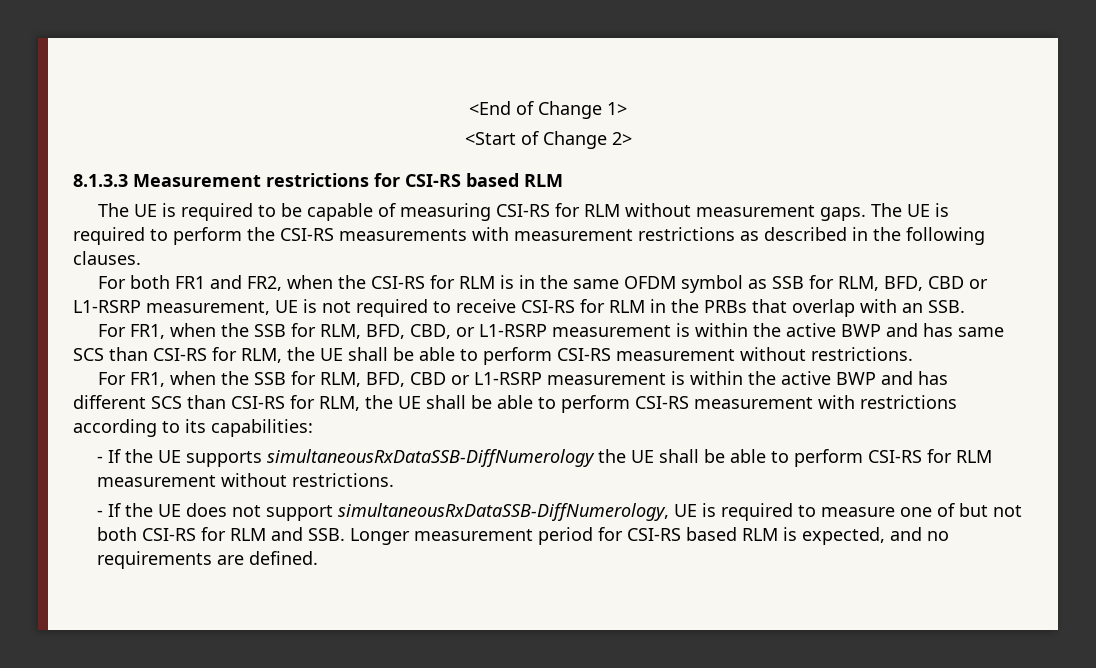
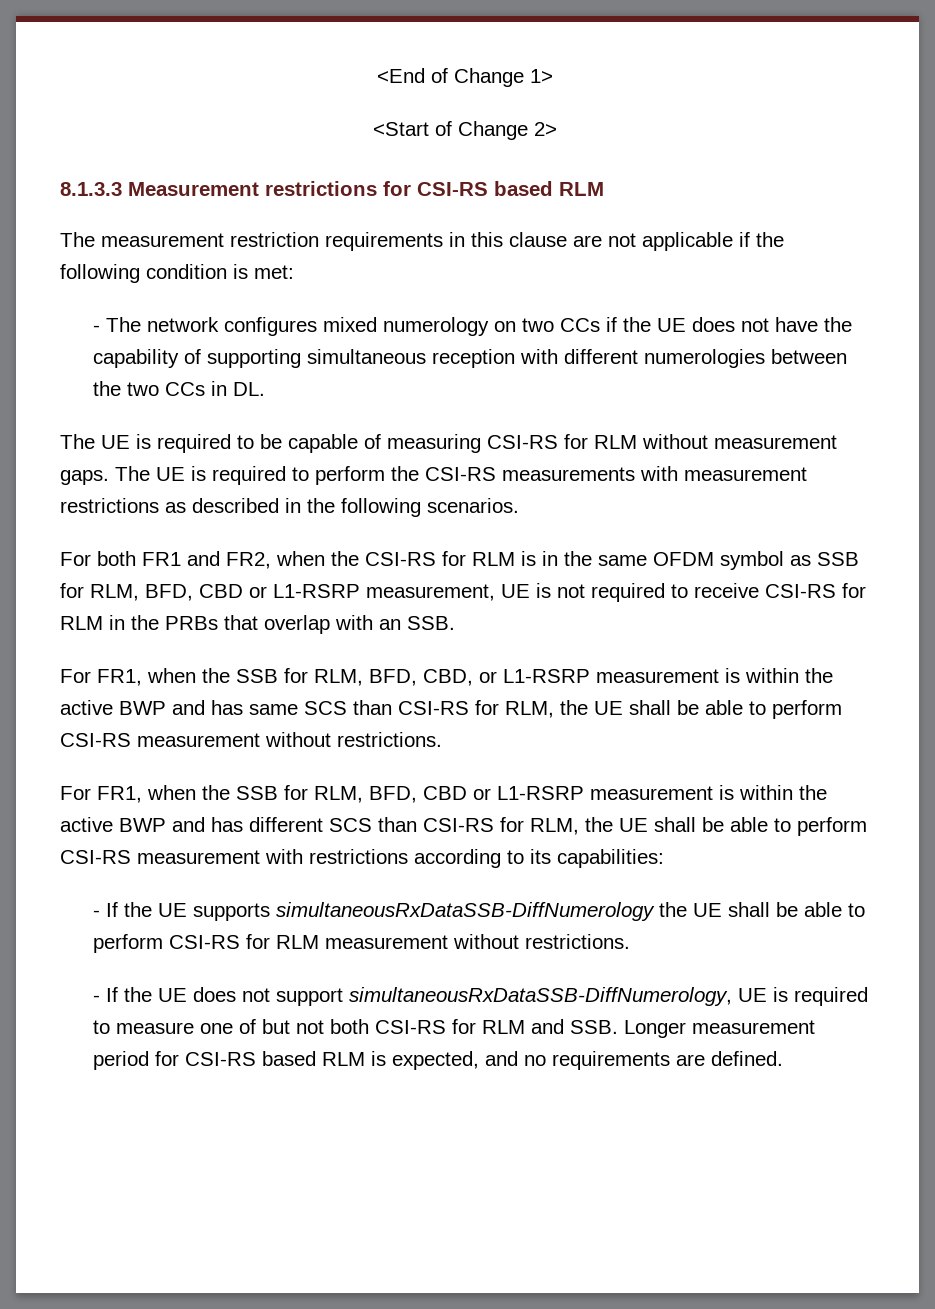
(563, 180) none -> [60,232,784,251] [60,264,294,283] [93,317,853,336] [93,349,848,368] [93,381,266,396] // The measurement restriction requirements in this clause are not applicable if the following condition is met: // - The network configures mixed numerology on two CCs if the UE does not have the capability of supporting simultaneous reception with different numerologies between the two CCs in DL.
[73,251,141,265] clauses. -> [427,498,519,513] scenarios.

